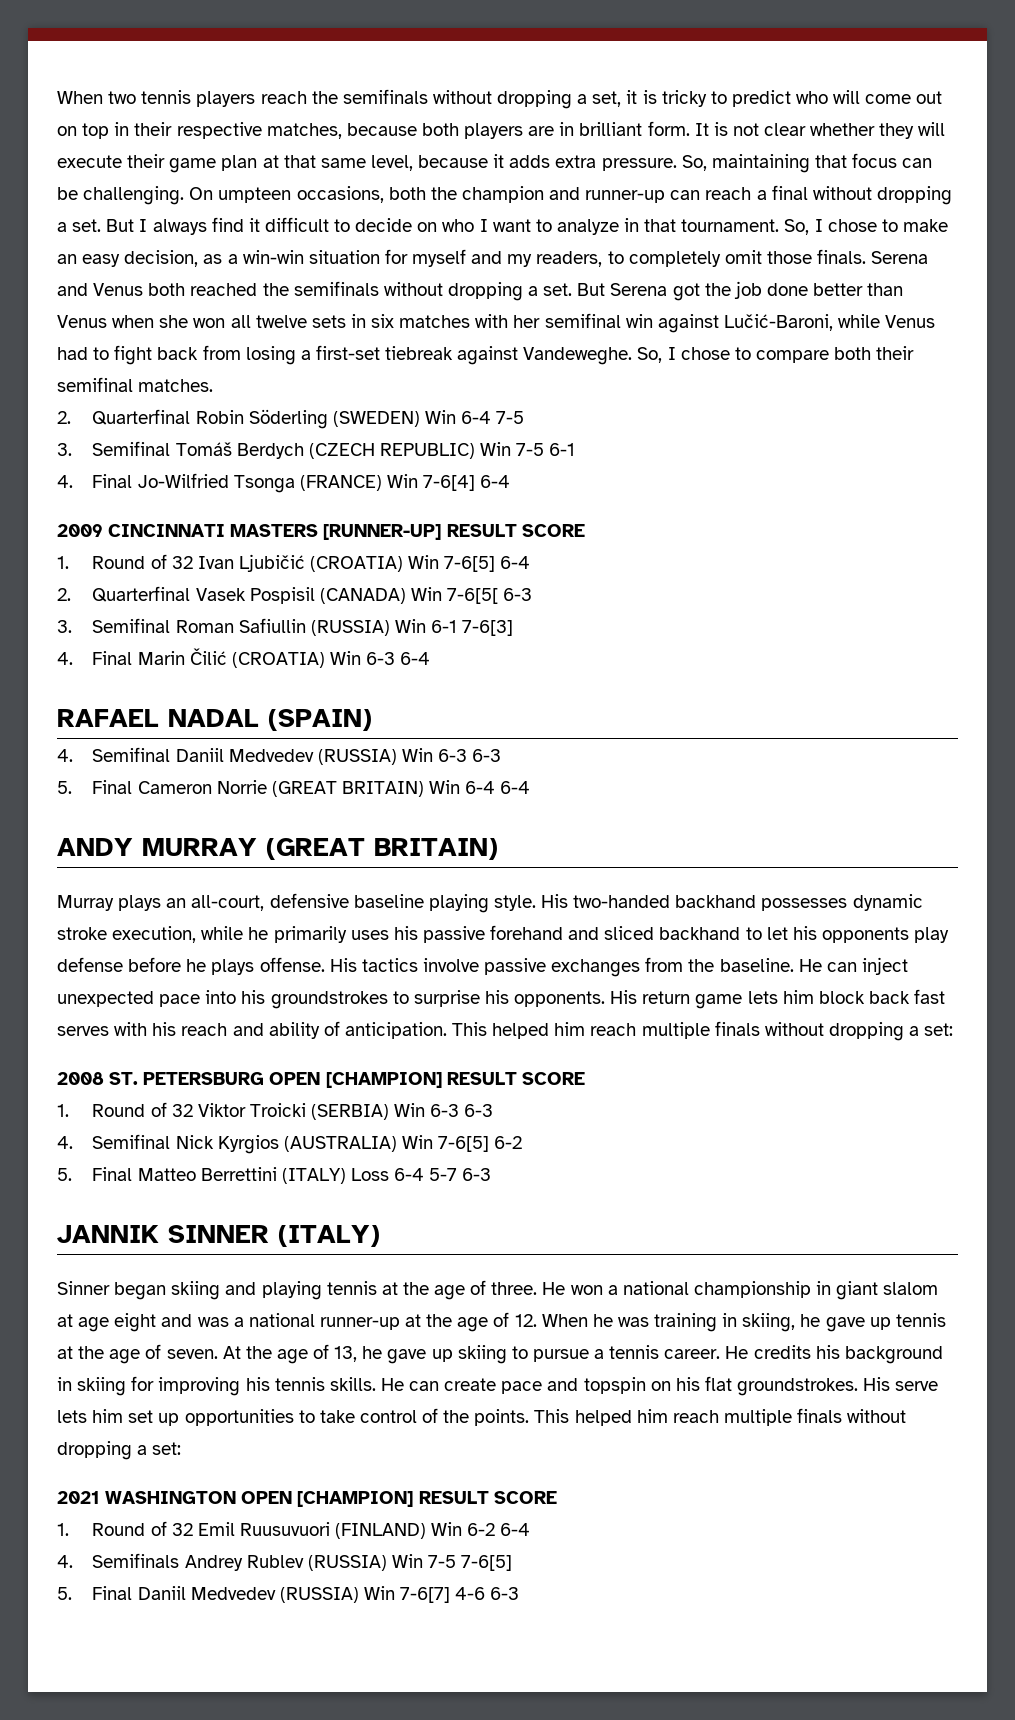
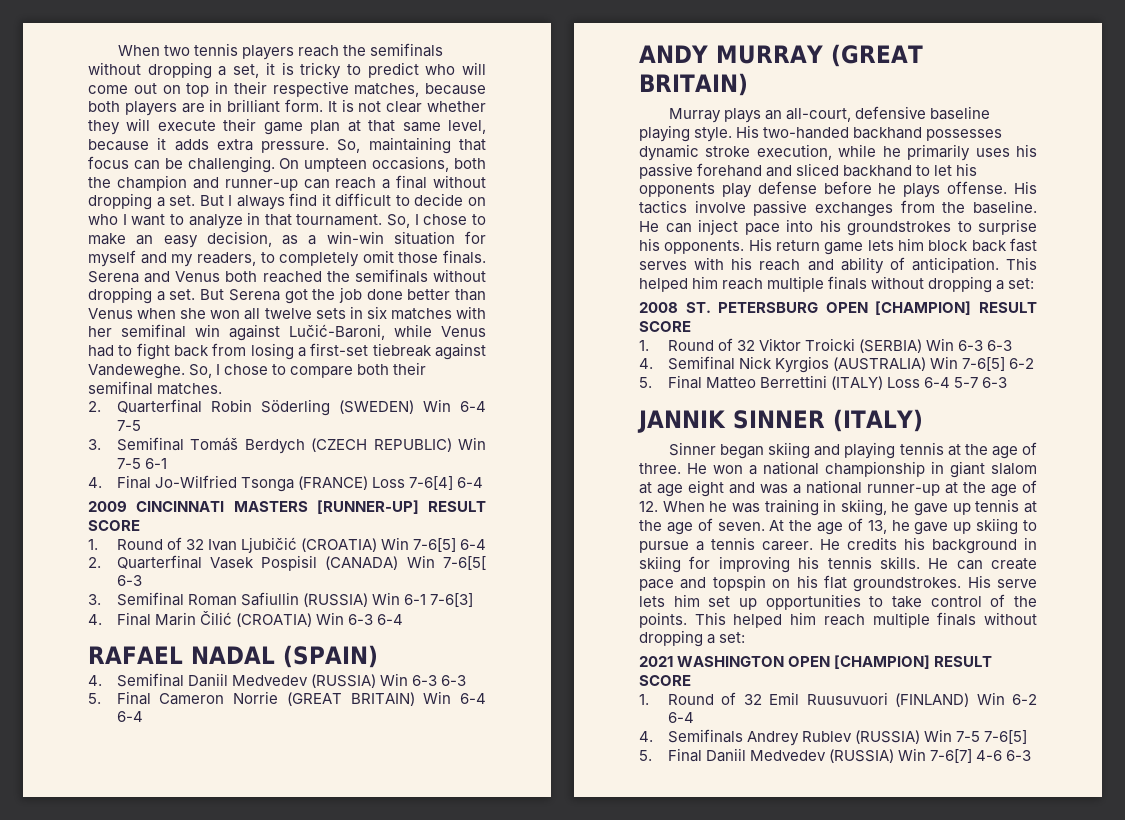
[386,474,418,488] Win -> [371,477,405,488] Loss
[57,991,154,1007] unexpected -> (738, 227) none

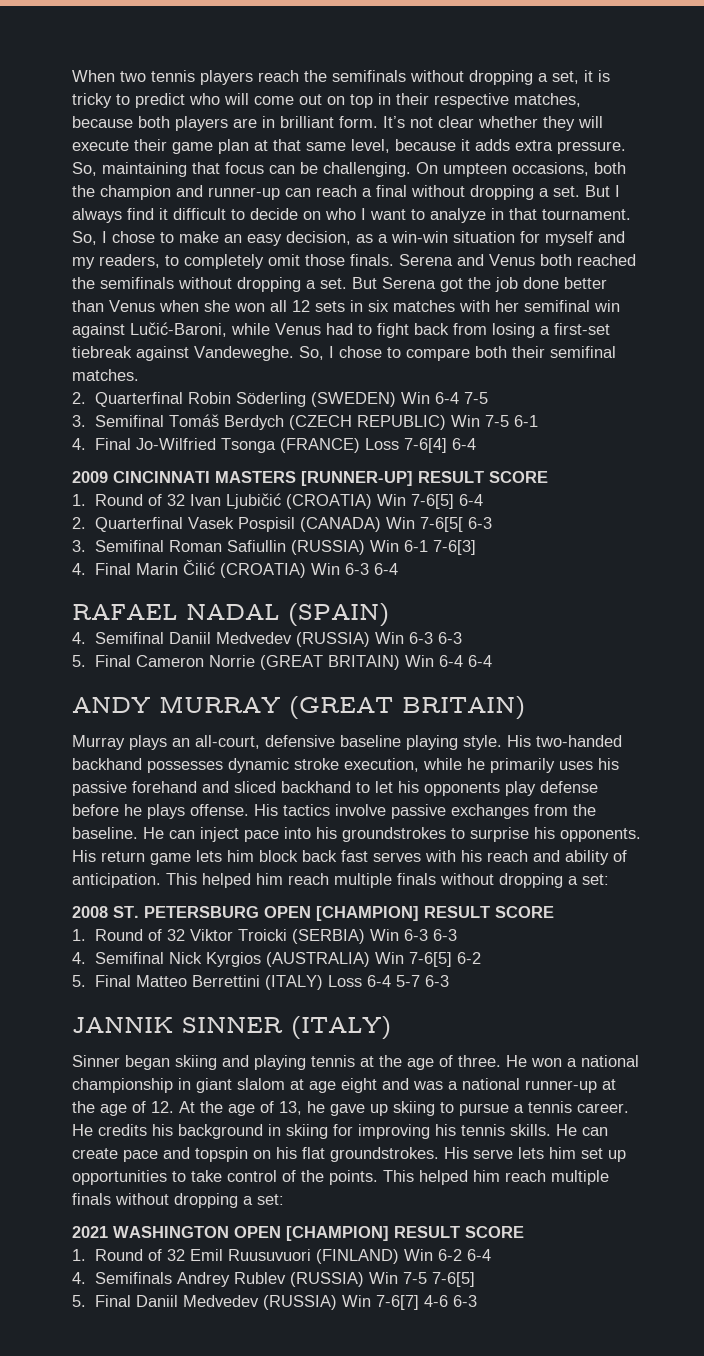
[327,99,354,112] It is -> [383,116,405,128] It’s
[264,308,312,319] twelve -> [292,300,310,312] 12
[662,499,1037,516] [639,518,765,535] When he was training in skiing, he gave up tennis at the age of seven. -> (174, 1107) none

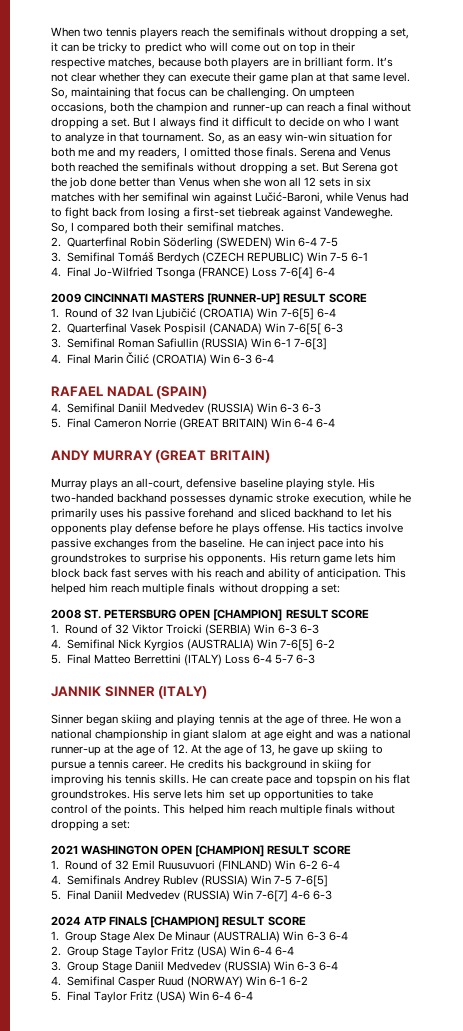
[598,70,610,82] is -> [61,42,96,52] can be
[578,116,603,128] will -> [168,74,187,82] can
[351,139,626,154] level, because it adds extra pressure. -> [383,72,411,82] level.
[102,231,388,246] I chose to make an easy decision, as a -> [227,134,282,144] as an easy
[545,231,593,246] myself -> [51,147,95,157] both me
[165,254,300,269] to completely omit -> [183,147,231,157] I omitted
[339,346,470,361] chose to compare -> [77,222,131,234] compared
(478, 1301) none -> [51,916,306,928] [51,931,348,943] [51,946,295,958] [51,961,339,973] [51,976,309,988] [51,991,254,1003] // 2024 ATP FINALS [CHAMPION] RESULT SCORE // 1. Group Stage Alex De Minaur (AUSTRALIA) Win 6-3 6-4 // 2. Group Stage Taylor Fritz (USA) Win 6-4 6-4 // 3. Group Stage Daniil Medvedev (RUSSIA) Win 6-3 6-4 // 4. Semifinal Casper Ruud (NORWAY) Win 6-1 6-2 // 5. Final Taylor Fritz (USA) Win 6-4 6-4

